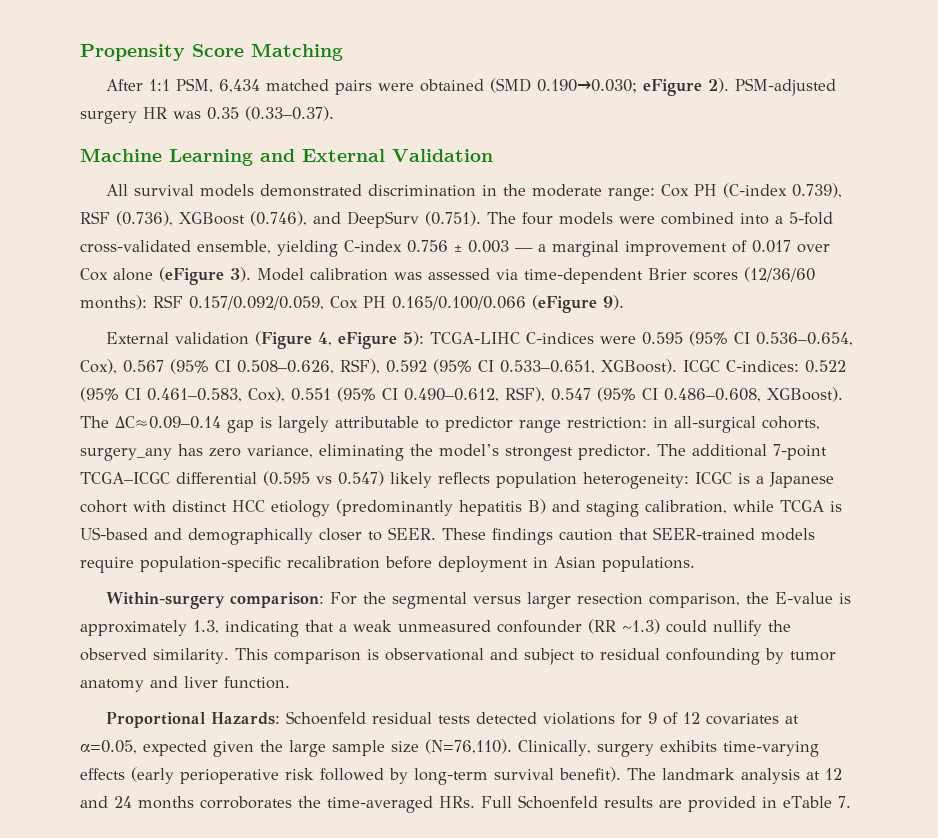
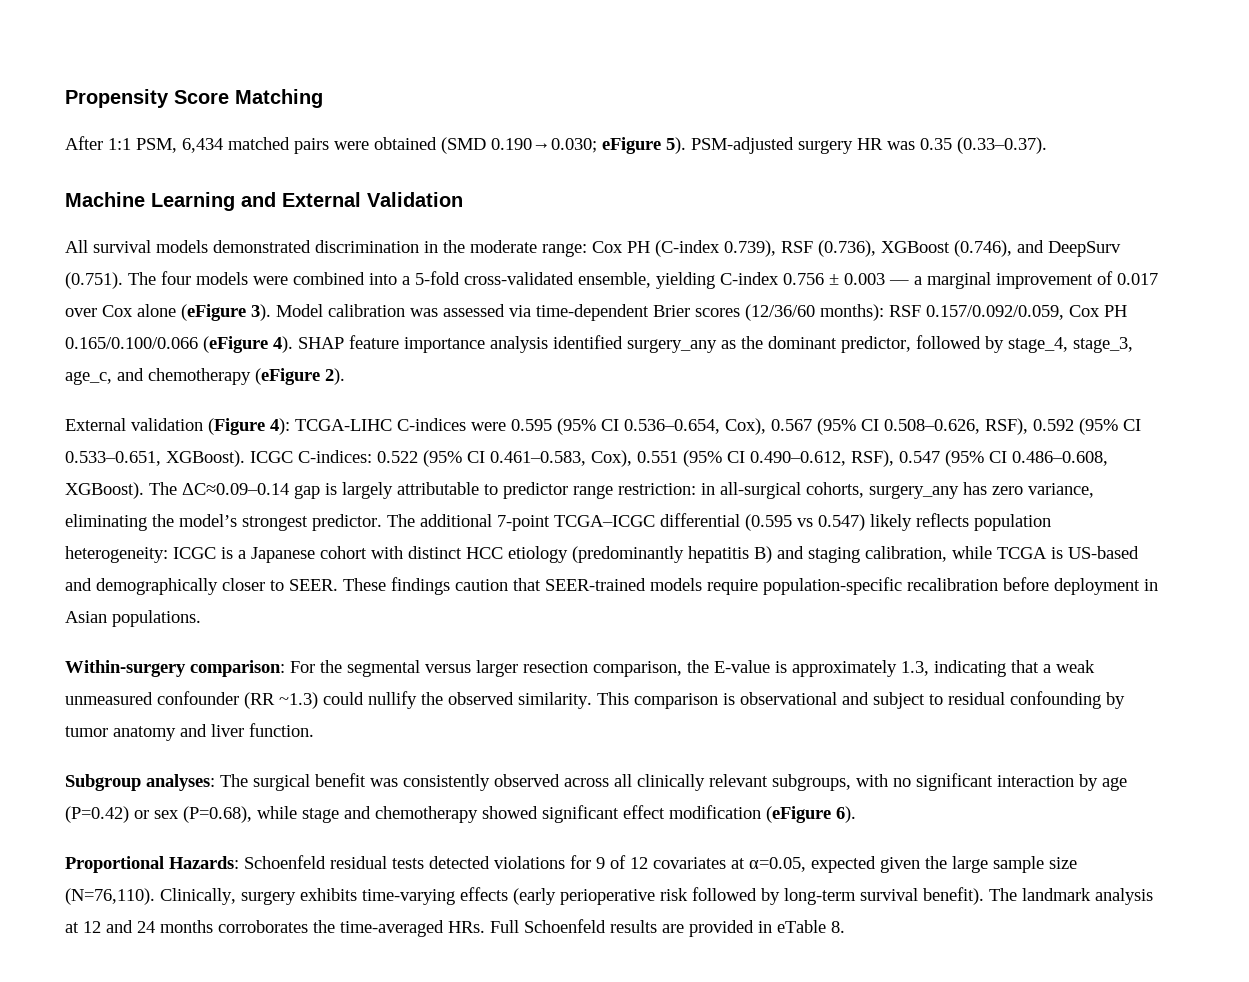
[707,78,729,93] 2). -> [666,137,686,154] 5).
[603,295,624,310] 9). -> [273,335,1133,353] [65,368,345,385] 4). SHAP feature importance analysis identified surgery_any as the dominant predictor, followed by stage_4, stage_3, age_c, and chemotherapy (eFigure 2).
[317,331,424,349] 4, eFigure 5): -> [270,418,290,435] 4):
(290, 682) none -> [65,773,1127,791] [65,805,856,823] // Subgroup analyses: The surgical benefit was consistently observed across all clinically relevant subgroups, with no significant interaction by age (P=0.42) or sex (P=0.68), while stage and chemotherapy showed significant effect modification (eFigure 6).
[837,796,851,808] 7. -> [831,921,845,933] 8.

